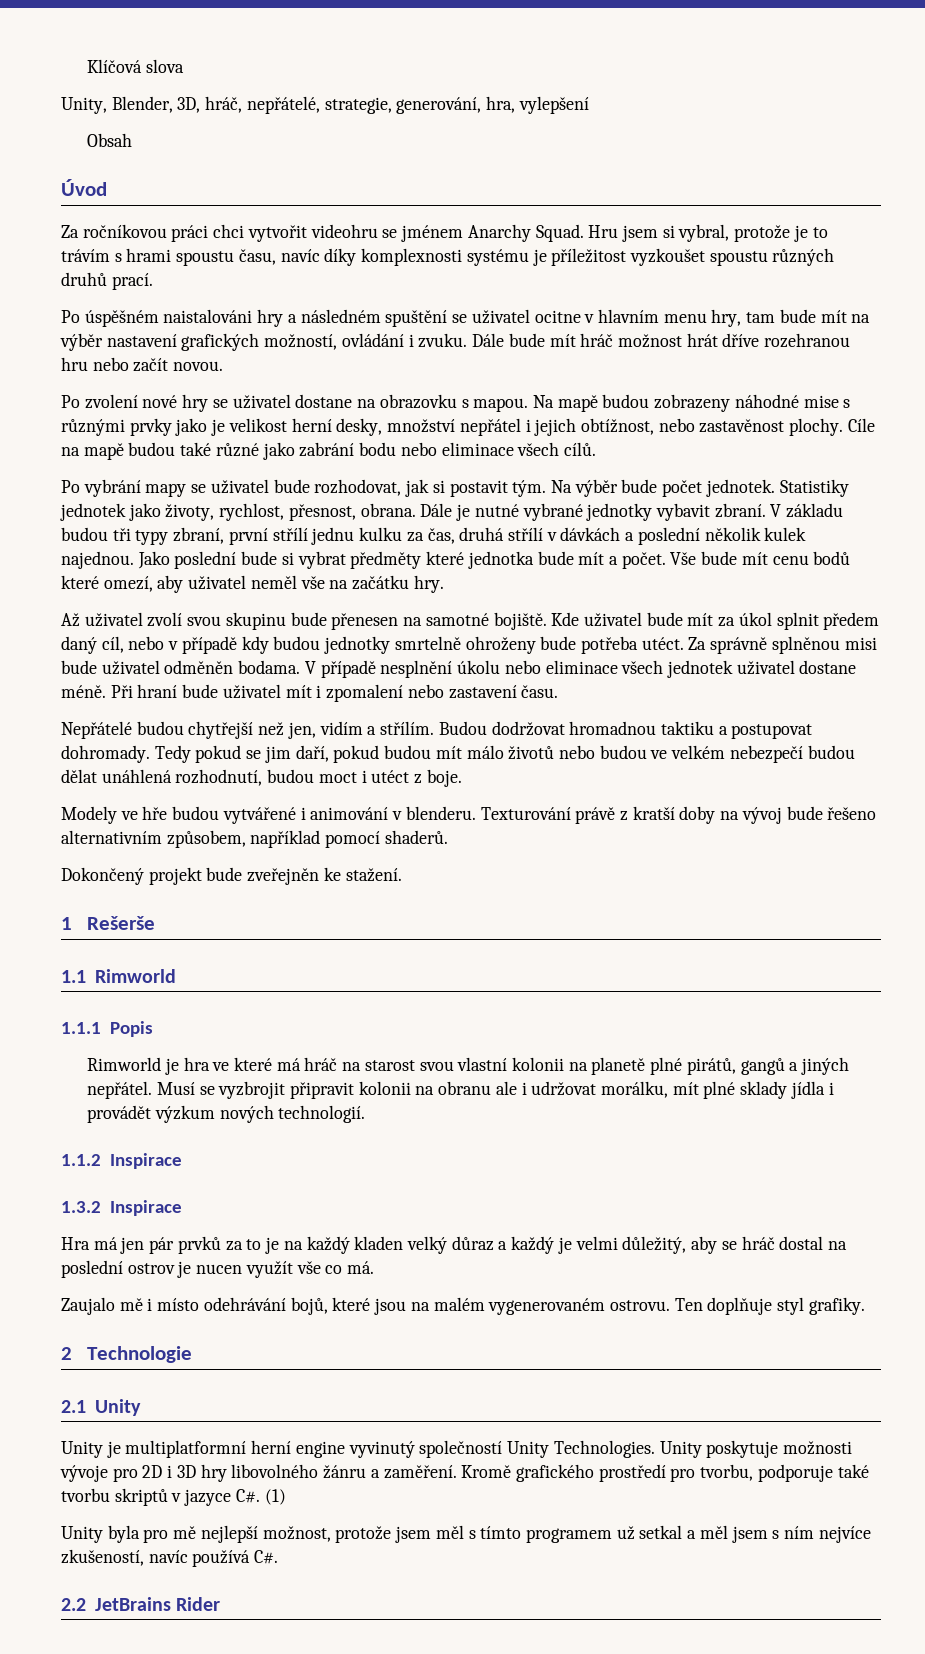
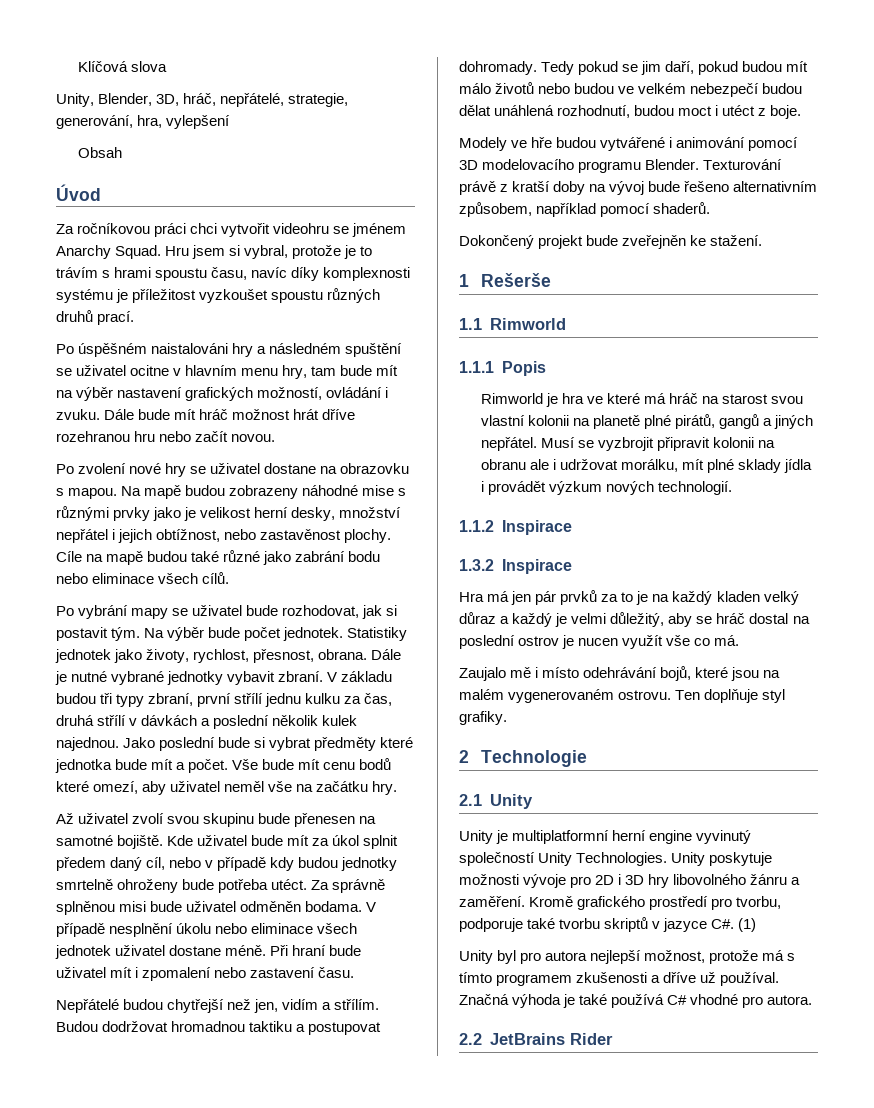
[392,806,476,820] v blenderu. -> [748,137,799,151] [459,159,700,173] pomocí 3D modelovacího programu Blender.
[107,1525,197,1543] byla pro mě -> [497,950,588,964] byl pro autora
[395,1525,464,1543] jsem měl -> [762,950,785,961] má
[616,1525,871,1543] [61,1549,279,1567] už setkal a měl jsem s ním nejvíce zkušeností, navíc používá C#. -> [576,972,780,986] [459,994,813,1008] zkušenosti a dříve už používal. Značná výhoda je také používá C# vhodné pro autora.

